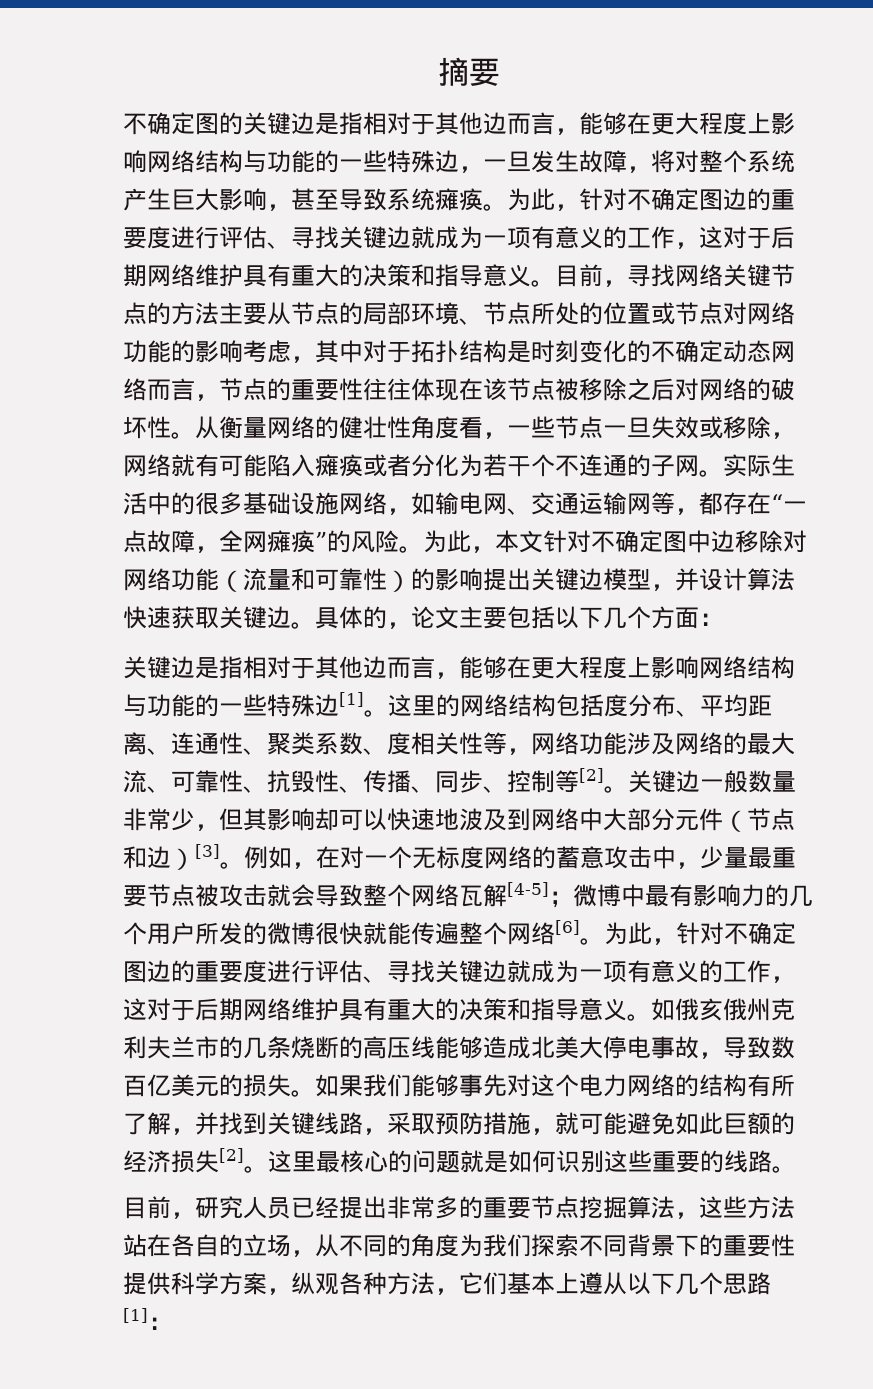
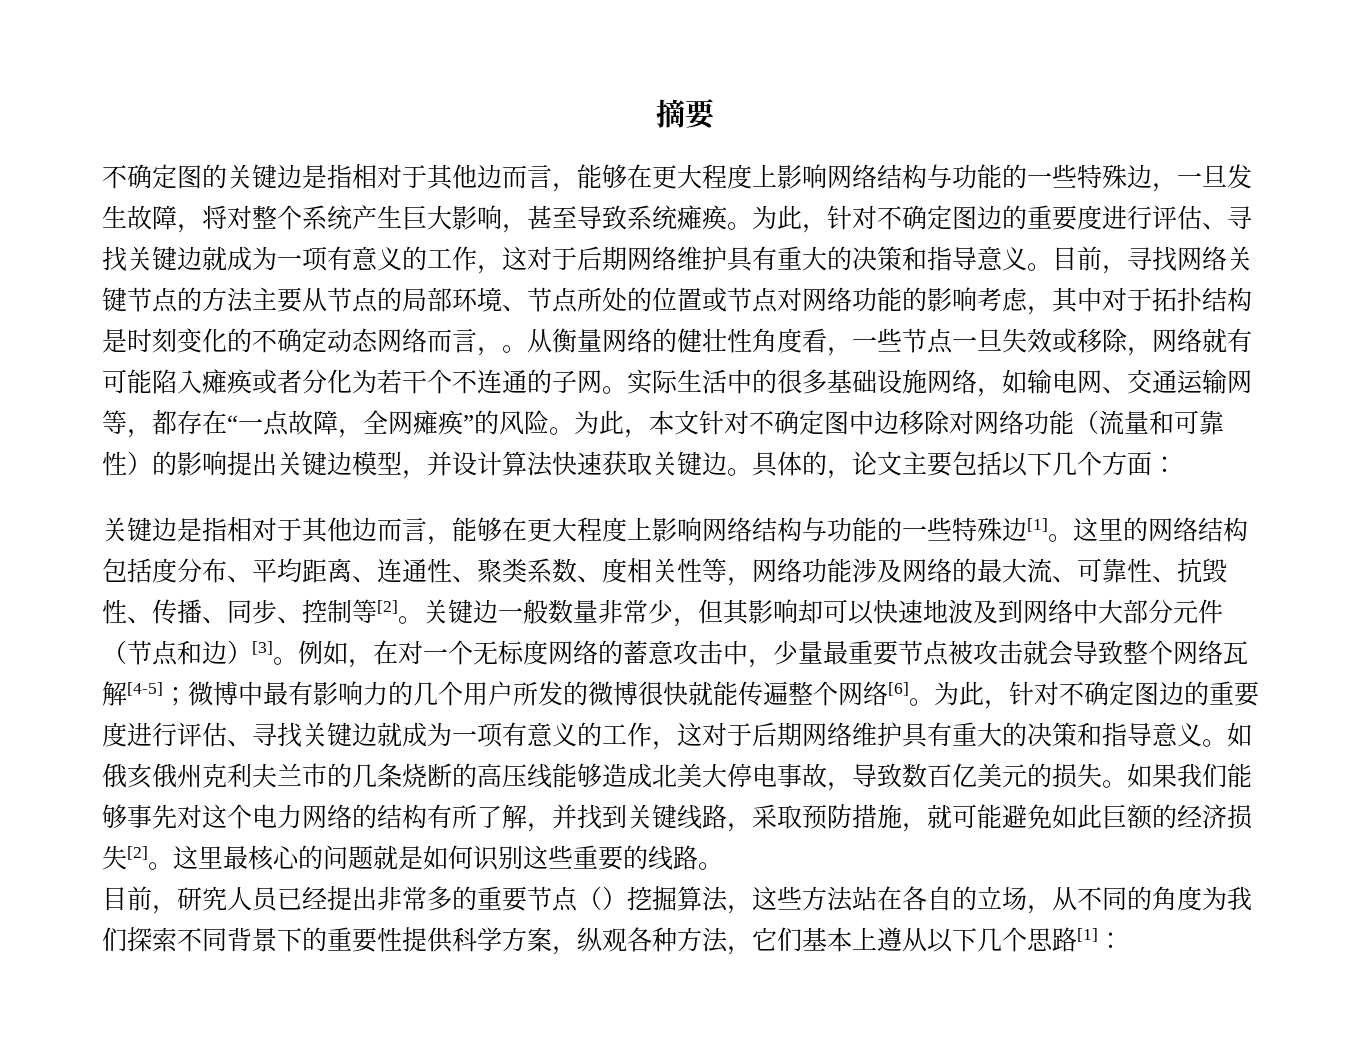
[219,378,795,401] [123,416,171,439] 节点的重要性往往体现在该节点被移除之后对网络的破坏性 -> (502, 351) none
(579, 1207) none -> [577,886,627,910] （）

